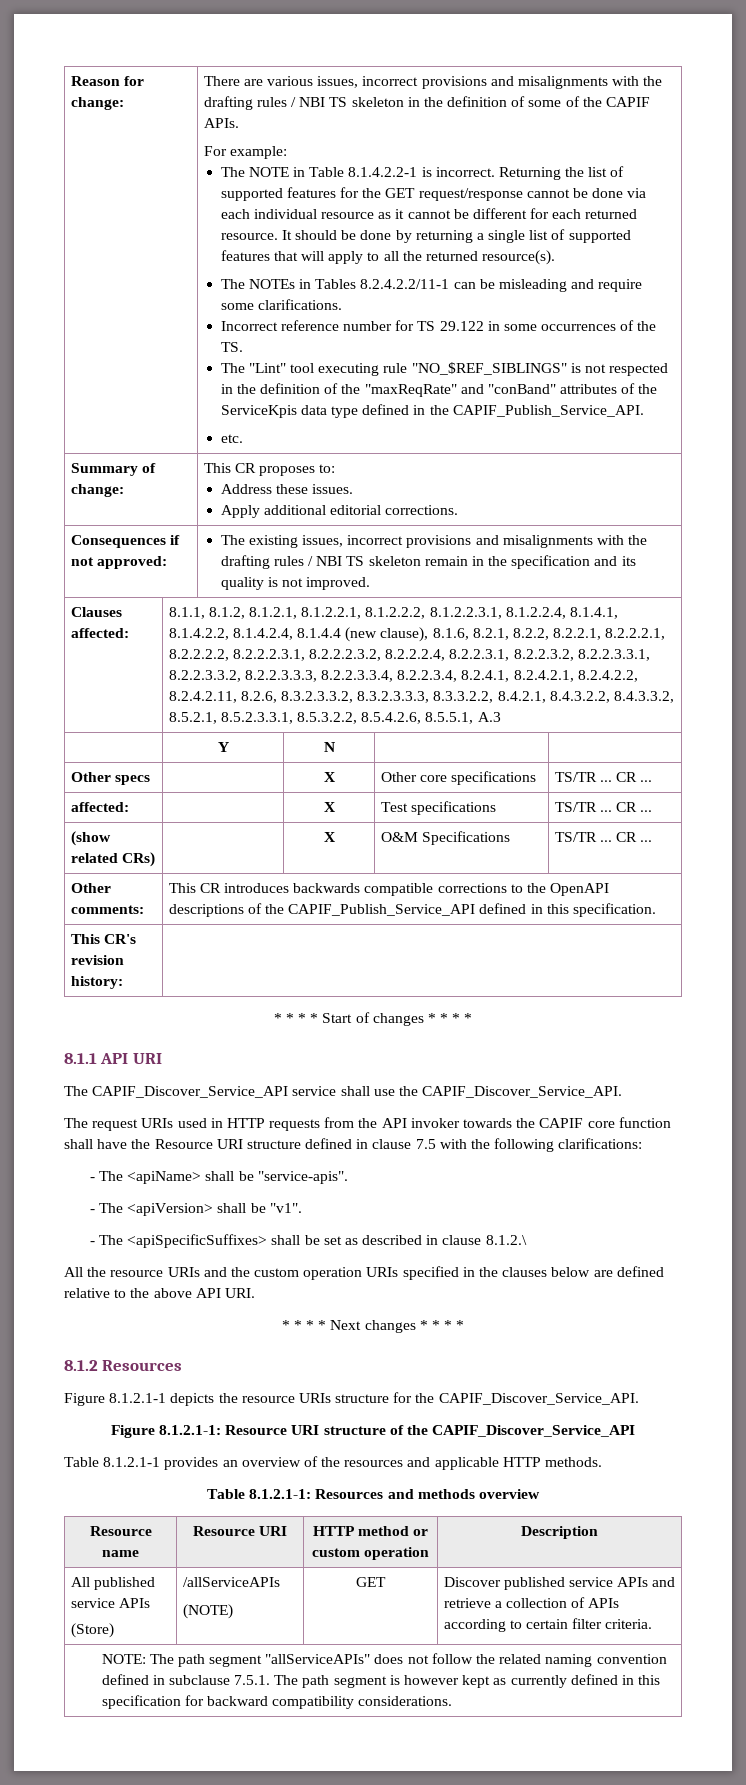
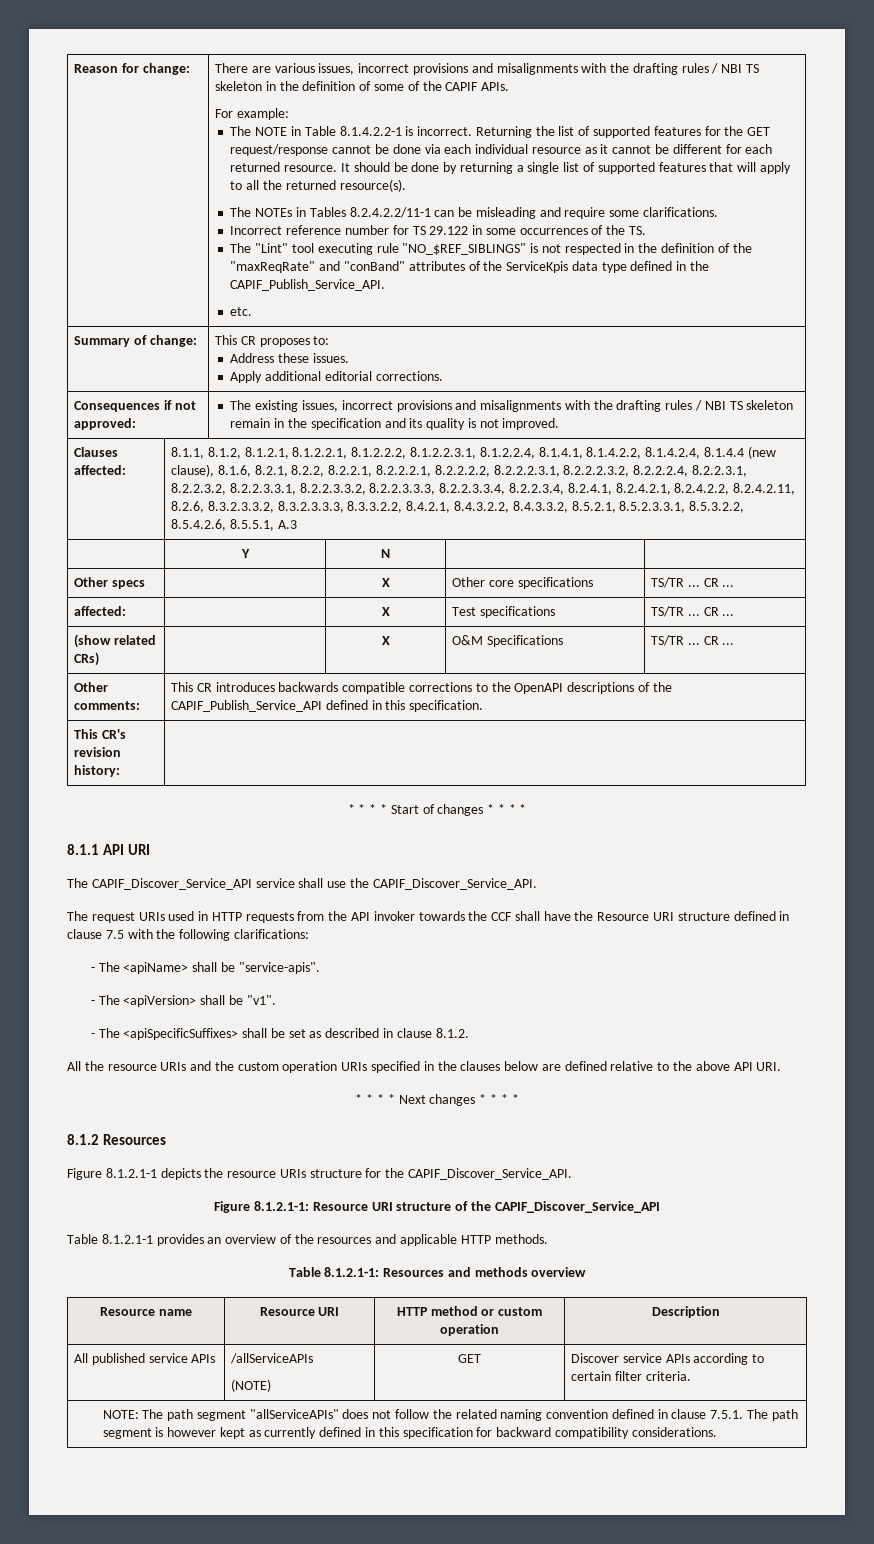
[539,1117,671,1128] CAPIF core function -> [491,912,513,921] CCF
[485,1235,527,1245] 8.1.2.\ -> [435,1028,469,1038] 8.1.2.
[70,1623,114,1638] // (Store) -> (216, 1358) none
[503,1577,676,1590] [443,1597,620,1608] published service APIs and retrieve a collection of APIs -> [622,1353,690,1363] service APIs
[168,1675,230,1685] subclause -> [671,1409,707,1419] clause

